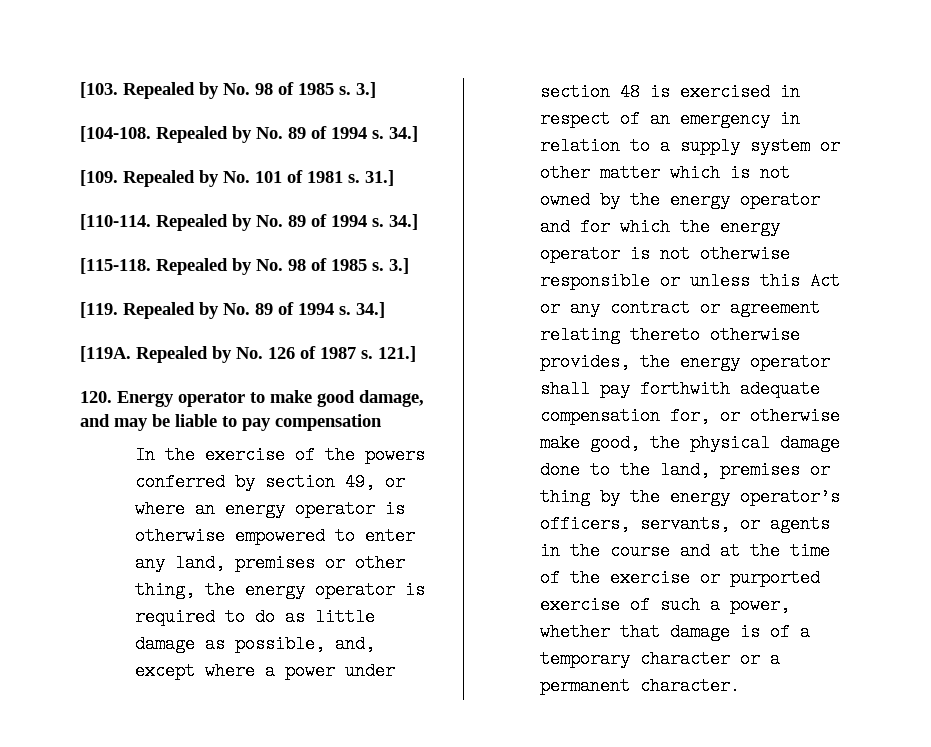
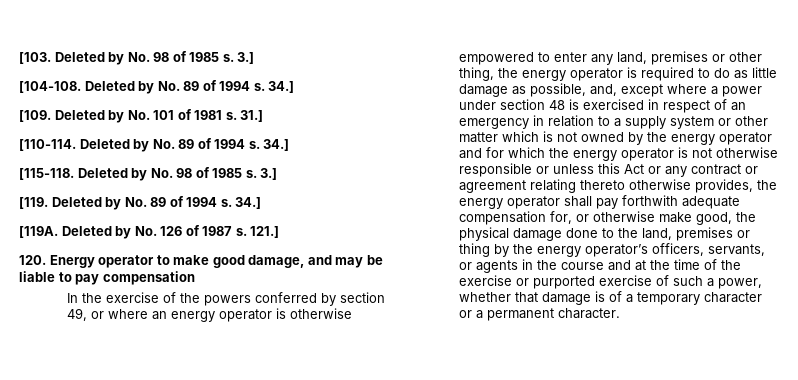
[123,82,195,99] Repealed -> [54,52,105,62] Deleted
[156,126,228,143] Repealed -> [84,81,135,91] Deleted
[123,170,195,187] Repealed -> [54,110,105,120] Deleted
[156,214,228,231] Repealed -> [79,139,130,149] Deleted
[156,258,228,275] Repealed -> [77,168,128,178] Deleted
[123,302,195,319] Repealed -> [51,197,102,207] Deleted
[136,346,208,363] Repealed -> [61,226,112,236] Deleted

